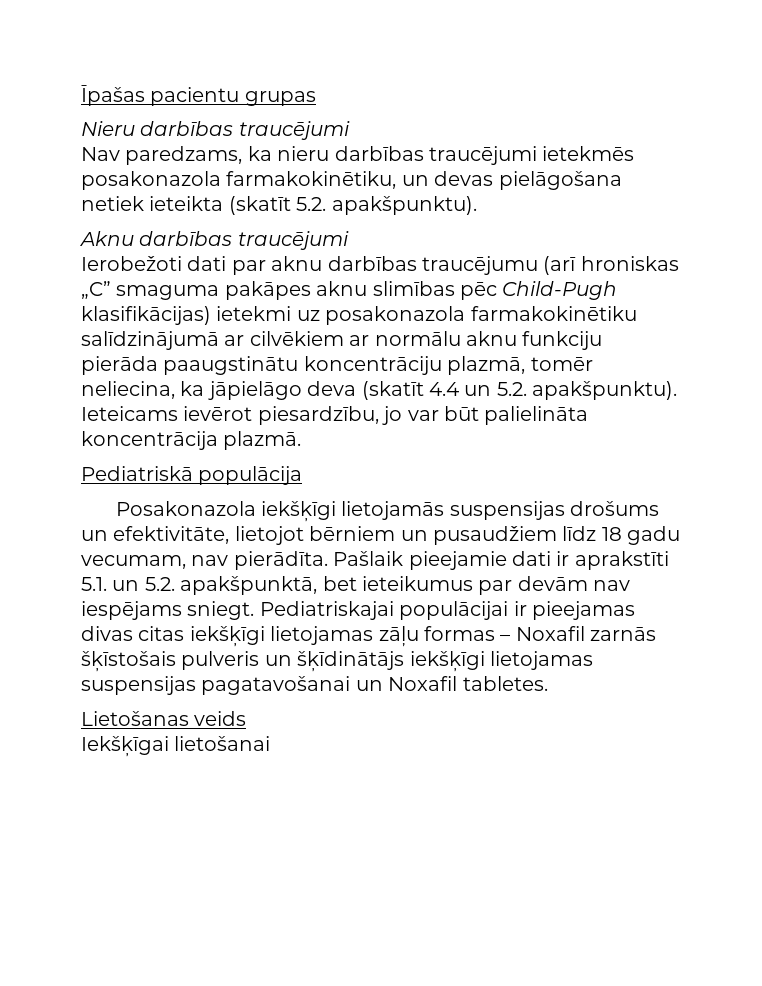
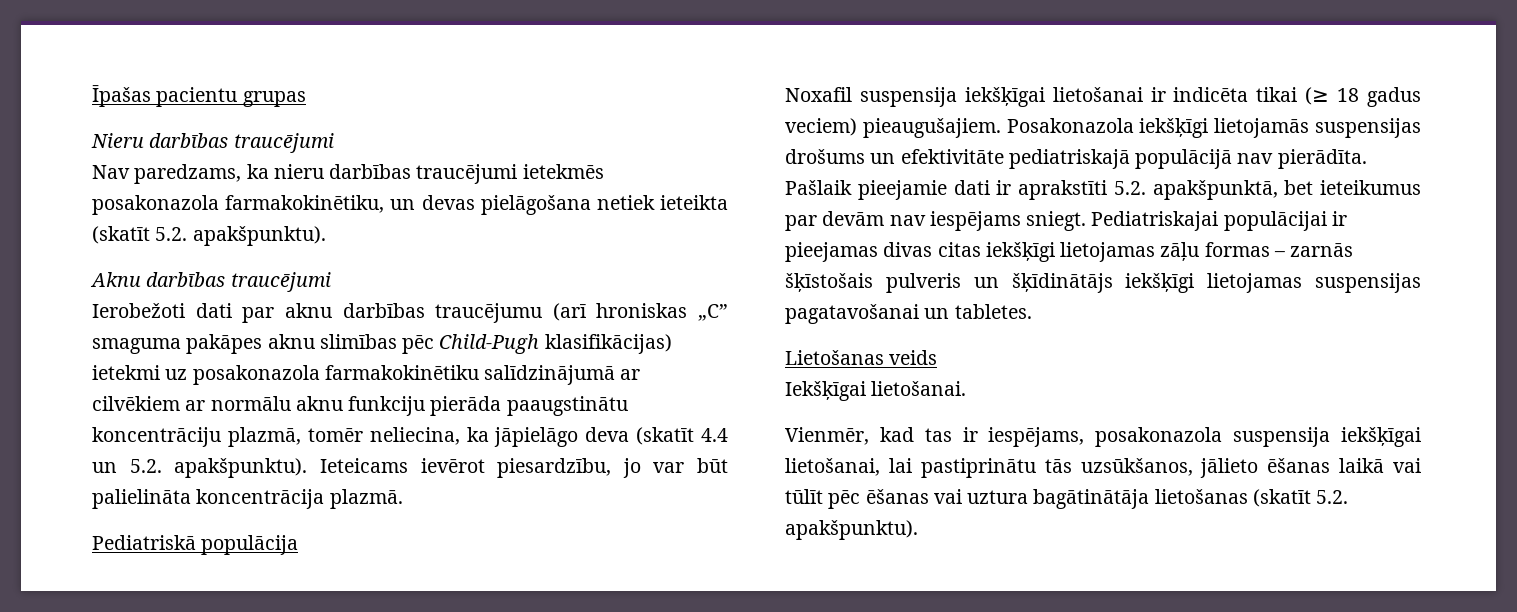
(303, 475) none -> [785,87,1422,107] [785,118,1001,138] Noxafil suspensija iekšķīgai lietošanai ir indicēta tikai (≥ 18 gadus veciem) pieaugušajiem.
[113,526,681,545] [81,555,186,569] efektivitāte, lietojot bērniem un pusaudžiem līdz 18 gadu vecumam, -> [900,149,1233,169] efektivitāte pediatriskajā populācijā
[81,577,140,591] 5.1. un -> (1107, 190) none
[515,626,585,641] Noxafil -> (1285, 254) none
[388,676,458,691] Noxafil -> (950, 313) none
[174,736,271,751] lietošanai -> [871,381,967,396] [785,427,1421,447] [785,458,1421,478] [785,489,1349,509] [785,520,918,540] lietošanai. // Vienmēr, kad tas ir iespējams, posakonazola suspensija iekšķīgai lietošanai, lai pastiprinātu tās uzsūkšanos, jālieto ēšanas laikā vai tūlīt pēc ēšanas vai uztura bagātinātāja lietošanas (skatīt 5.2. apakšpunktu).

